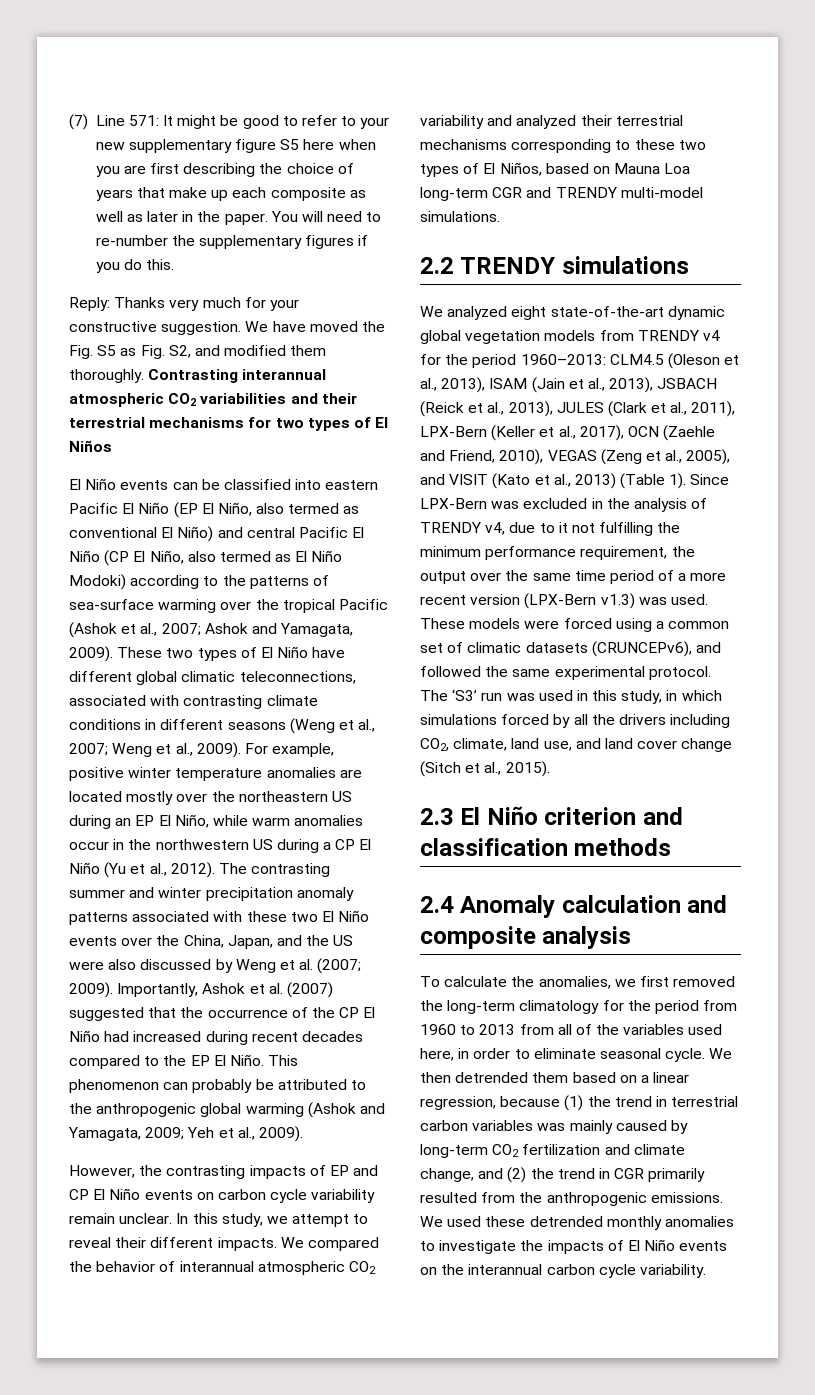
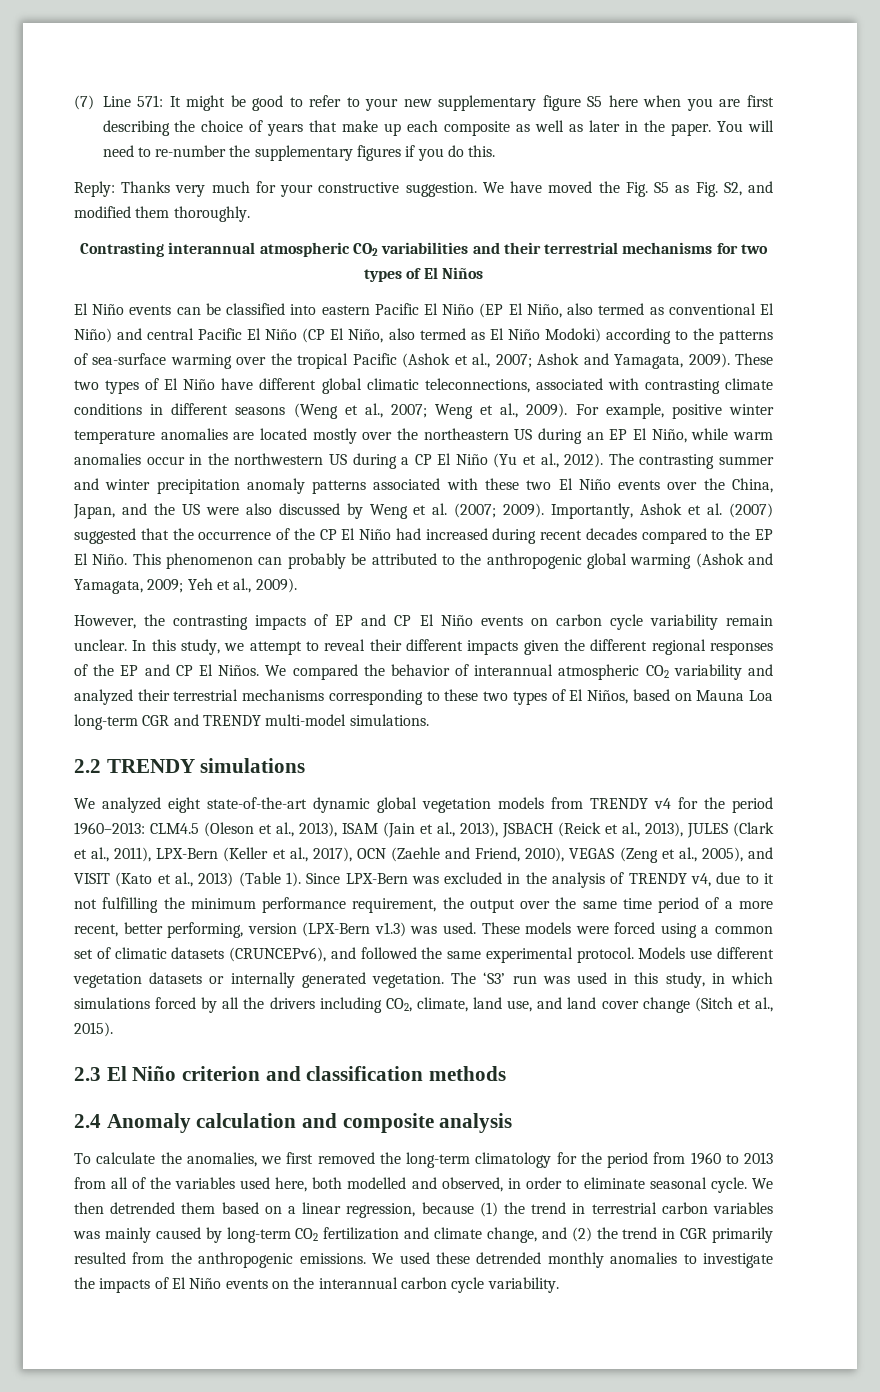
(144, 376) none -> (250, 214) //
[217,1237,277,1251] impacts. -> [467,639,773,655] [74,664,260,676] impacts given the different regional responses of the EP and CP El Niños.
[420,595,466,605] recent -> [74,922,244,938] recent, better performing,
(711, 673) none -> [638,947,774,959] [73,972,444,988] Models use different vegetation datasets or internally generated vegetation.
(454, 1054) none -> [312,1177,503,1192] both modelled and observed,

